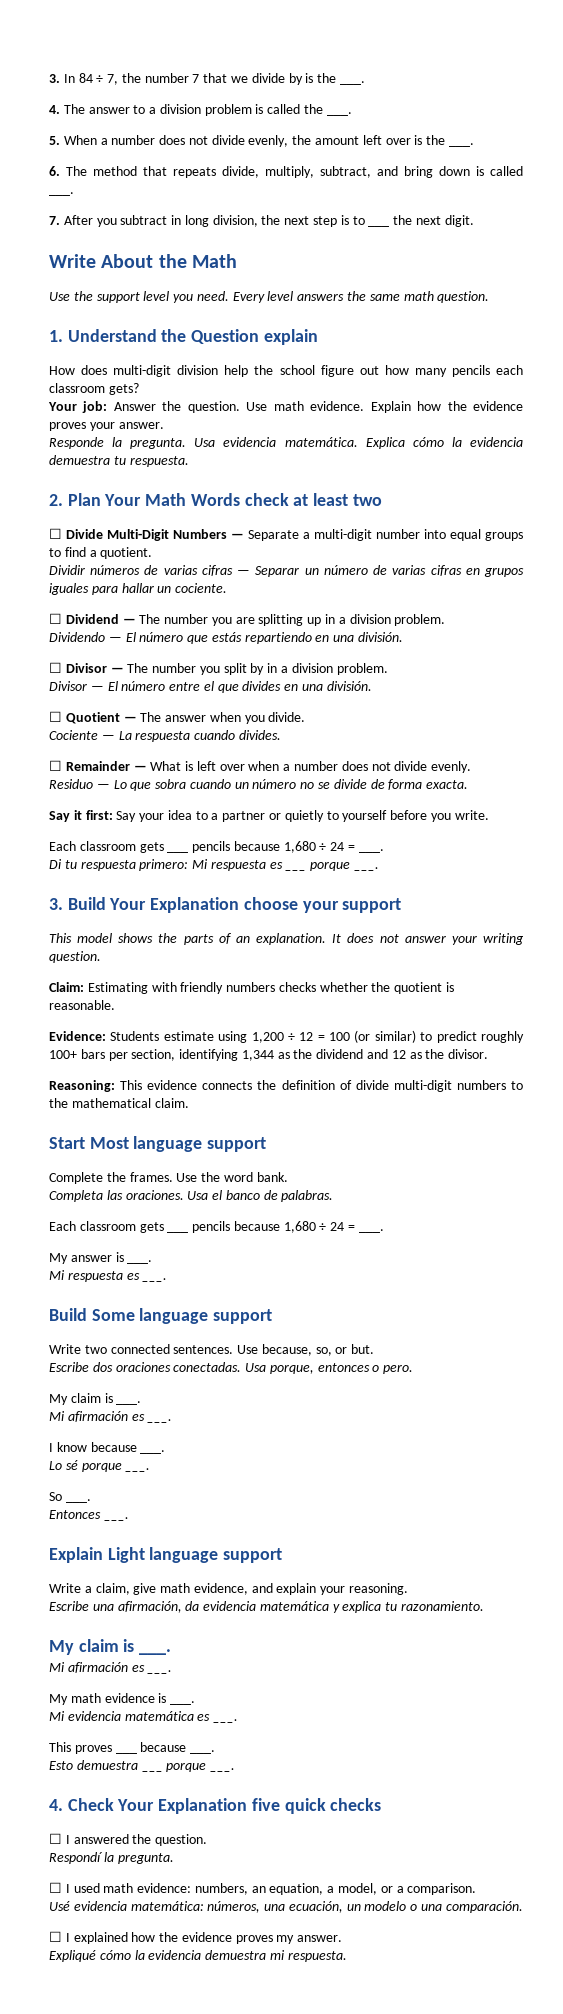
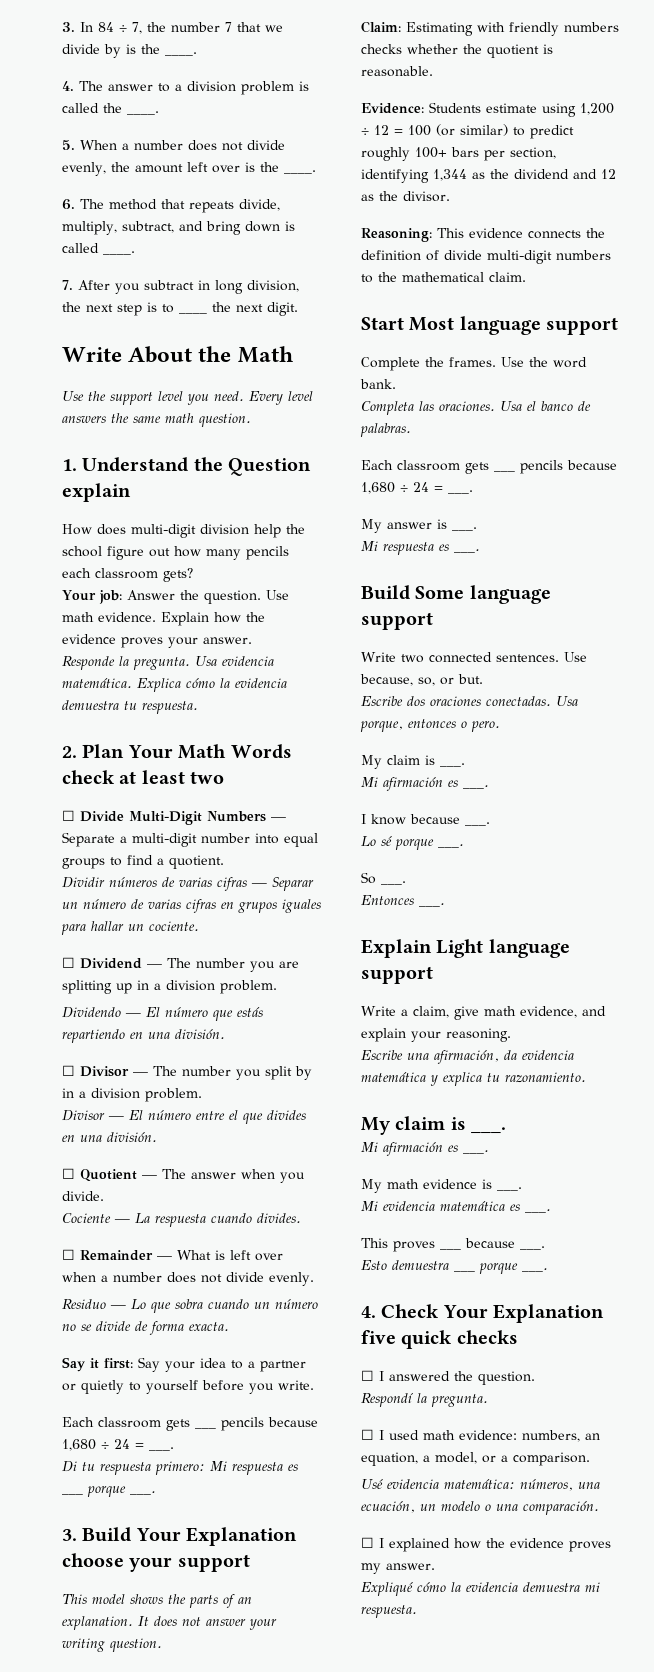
[339,81,365,85] ___. -> [165,52,197,56] ____.
[326,112,352,116] ___. -> [127,111,159,115] ____.
[448,143,474,147] ___. -> [283,170,316,174] ____.
[49,192,74,196] ___. -> [103,251,135,255] ____.
[368,225,390,227] ___ -> [179,312,207,314] ____

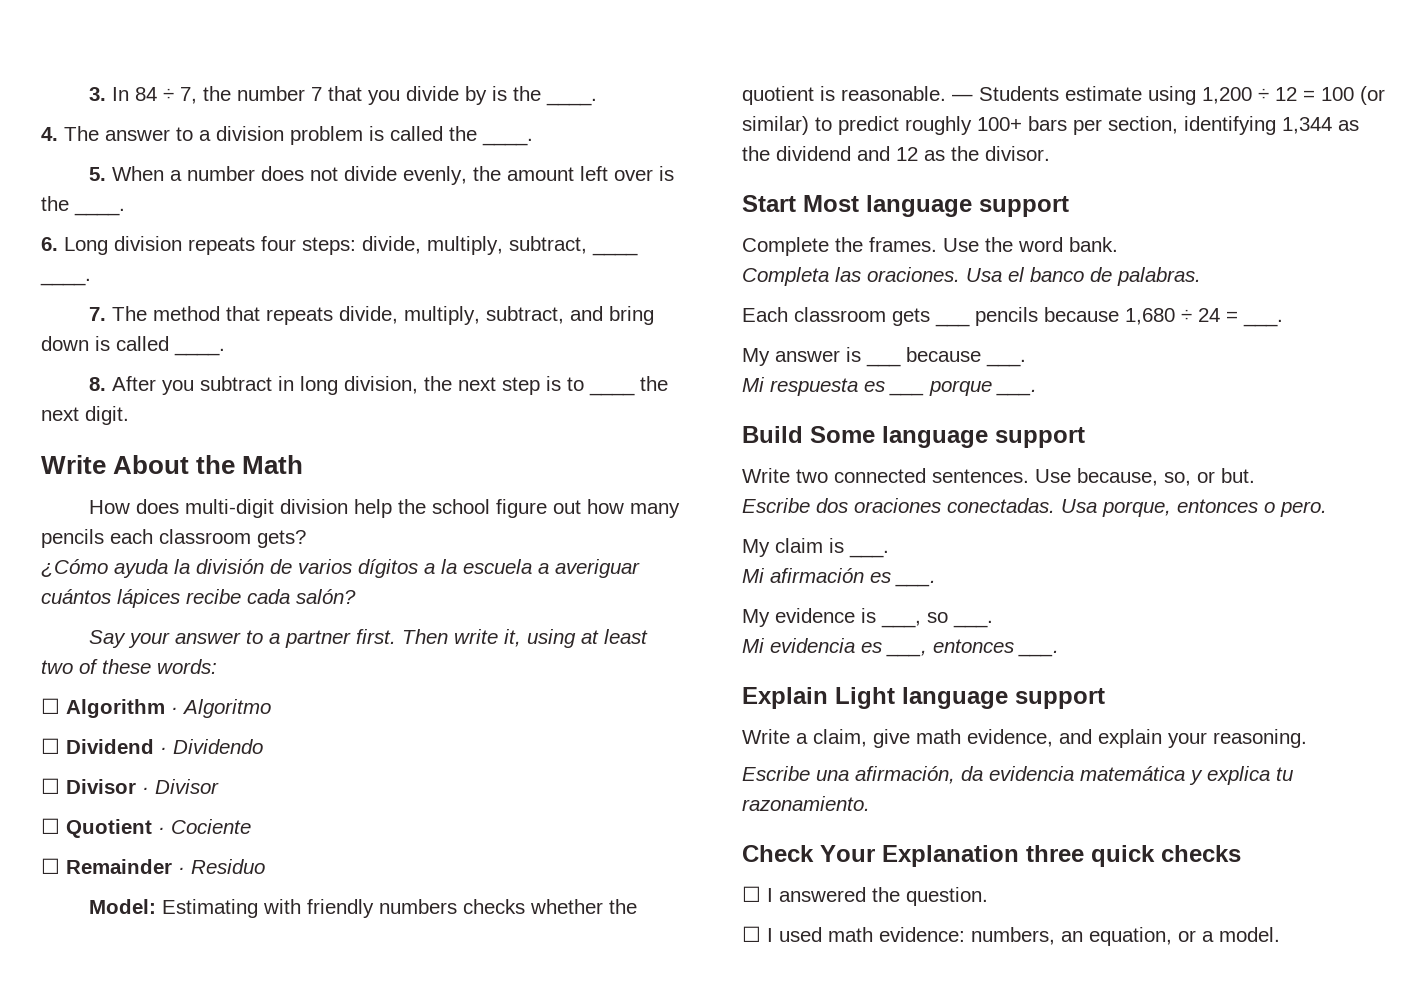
[265,25,283,32] we -> [367,90,400,105] you
(75, 204) none -> [64,236,638,256] [40,278,91,286] [88,307,106,321] Long division repeats four steps: divide, multiply, subtract, ____ ____. // 7.
[62,280,73,290] 7. -> [88,377,106,391] 8.
[62,391,313,405] [62,413,251,427] [62,457,312,476] [62,483,131,502] // Use the support level you need. Every level answers the same math question. // 1. Understand the Question explain -> (304, 464) none
[62,590,289,604] [62,612,265,626] [62,634,252,648] [62,656,274,670] [62,678,287,692] [62,700,198,714] [62,744,292,759] [62,770,225,784] [62,810,286,825] [62,832,318,847] [62,855,224,869] [62,877,314,891] [62,899,321,913] [61,921,199,935] [62,957,299,972] [62,980,277,994] [62,1007,263,1021] [62,1029,225,1043] [62,1065,312,1080] [62,1088,202,1102] [62,1110,306,1124] [62,1132,157,1142] [62,1168,305,1183] [62,1191,104,1201] [62,1213,301,1227] [62,1249,283,1261] [62,1272,314,1286] [62,1299,318,1313] [62,1321,229,1335] [62,1357,306,1372] [62,1380,314,1394] [62,1417,318,1431] [62,1439,174,1451] [62,1461,298,1475] [62,1486,156,1497] [62,1527,298,1546] [62,1553,250,1572] [62,1594,252,1608] [62,1616,277,1630] [62,1638,162,1652] [361,21,401,33] Your job: Answer the question. Use math evidence. Explain how the evidence proves your answer. // Responde la pregunta. Usa evidencia matemática. Explica cómo la evidencia demuestra tu respuesta. // 2. Plan Your Math Words check at least two // ☐ Divide Multi-Digit Numbers — Separate a multi-digit number into equal groups to find a quotient. // Dividir números de varias cifras — Separar un número de varias cifras en grupos iguales para hallar un cociente. // ☐ Dividend — The number you are splitting up in a division problem. // Dividendo — El número que estás repartiendo en una división. // ☐ Divisor — The number you split by in a division problem. // Divisor — El número entre el que divides en una división. // ☐ Quotient — The answer when you divide. // Cociente — La respuesta cuando divides. // ☐ Remainder — What is left over when a number does not divide evenly. // Residuo — Lo que sobra cuando un número no se divide de forma exacta. // Say it first: Say your idea to a partner or quietly to yourself before you write. // Each classroom gets ___ pencils because 1,680 ÷ 24 = ___. // Di tu respuesta primero: Mi respuesta es ___ porque ___. // 3. Build Your Explanation choose your support // This model shows the parts of an explanation. It does not answer your writing question. // Claim: -> [41,559,640,578] [41,589,356,608] [88,629,648,648] [41,659,217,674] [41,698,271,718] [41,738,263,754] [41,778,219,794] [41,818,251,838] [41,858,265,874] [88,899,156,914] ¿Cómo ayuda la división de varios dígitos a la escuela a averiguar cuántos lápices recibe cada salón? // Say your answer to a partner first. Then write it, using at least two of these words: // ☐ Algorithm · Algoritmo // ☐ Dividend · Dividendo // ☐ Divisor · Divisor // ☐ Quotient · Cociente // ☐ Remainder · Residuo // Model:
[361,103,424,114] // Evidence: -> [952,94,973,101] —
[361,228,605,242] [361,250,611,264] [361,272,526,283] // Reasoning: This evidence connects the definition of divide multi-digit numbers to the mathematical claim. -> (1050, 153) none
(447, 524) none -> [866,362,901,367] [906,347,981,362] ___ because
(449, 547) none -> [889,380,992,396] ___ porque
[361,814,490,826] [361,836,464,850] [361,872,406,885] [361,895,414,905] I know because ___. // Lo sé porque ___. // So ___. // Entonces -> [742,608,993,628] [742,638,1014,657] My evidence is ___, so ___. // Mi evidencia es ___, entonces
[361,1116,507,1135] [361,1142,489,1156] [361,1179,522,1193] [361,1201,551,1213] [361,1238,461,1252] [465,1238,545,1250] [361,1260,449,1270] [454,1263,548,1274] [361,1306,376,1318] My claim is ___. // Mi afirmación es ___. // My math evidence is ___. // Mi evidencia matemática es ___. // This proves ___ because ___. // Esto demuestra ___ porque ___. // 4. -> (870, 803) none
[361,1330,396,1344] five -> [1026,845,1084,862] three
[361,1393,488,1407] // Respondí la pregunta. -> (988, 896) none
[423,1452,590,1466] [361,1479,600,1491] [361,1501,599,1515] [361,1537,611,1552] [361,1563,435,1574] [361,1582,600,1596] [361,1605,417,1618] a model, or a comparison. // Usé evidencia matemática: números, una ecuación, un modelo o una comparación. // ☐ I explained how the evidence proves my answer. // Expliqué cómo la evidencia demuestra mi respuesta. -> [1178,927,1280,942] or a model.

